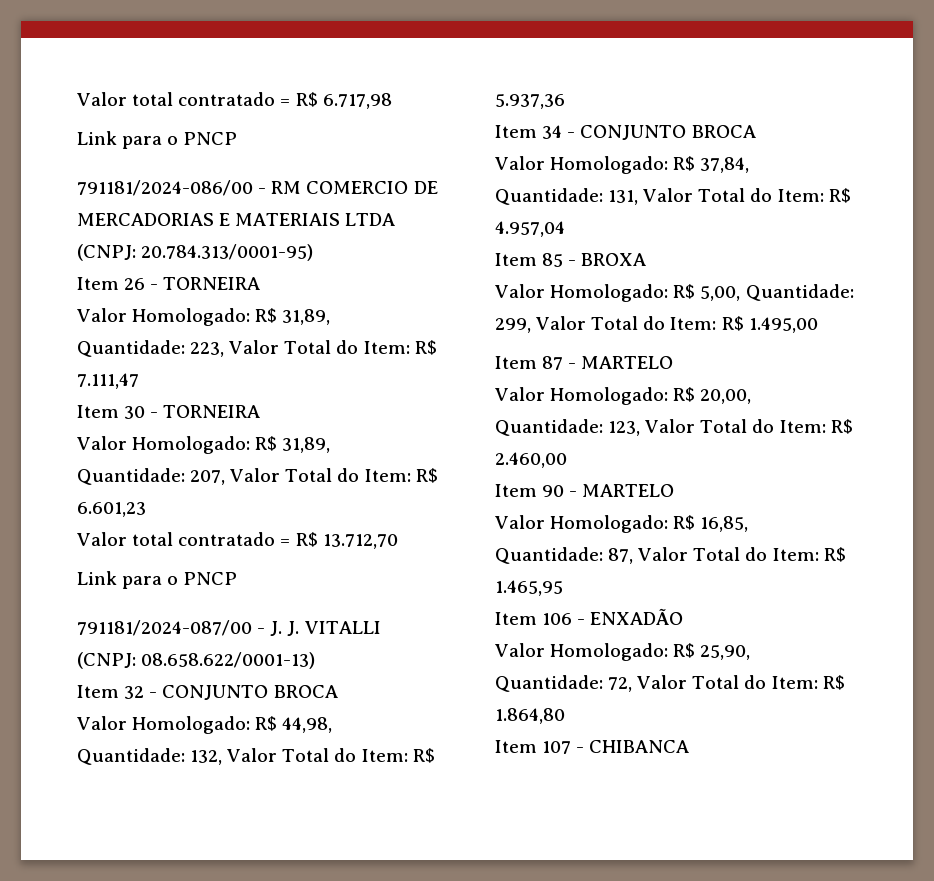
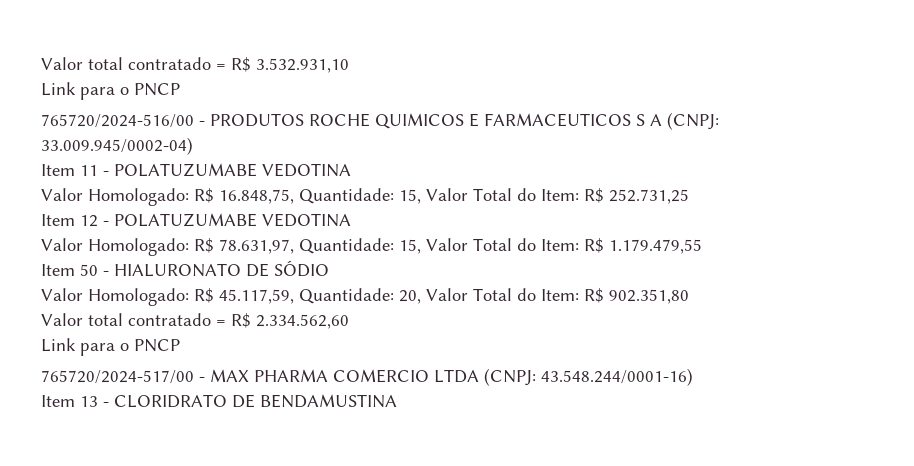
[77,92,392,109] [77,131,238,149] [77,180,438,196] [77,213,396,226] [77,244,314,261] [77,277,261,290] [77,308,331,326] [77,340,437,357] [77,373,139,389] [77,405,261,419] [77,436,331,454] [77,468,438,485] [77,502,146,517] [77,532,398,549] [77,571,238,589] [77,620,381,636] [77,652,316,669] [77,685,338,700] [77,716,333,734] [77,748,435,765] [495,94,565,109] [495,125,756,140] [495,156,750,174] [495,188,851,205] [495,221,565,237] [495,253,647,267] [495,284,854,302] [495,316,818,333] [495,356,674,370] [495,387,752,405] [495,419,853,436] [495,452,567,468] [495,484,675,497] [495,515,749,533] [495,547,846,564] [495,580,563,596] [495,608,684,625] [495,643,751,661] [495,675,845,692] [495,708,565,724] [495,740,690,754] Valor total contratado = R$ 6.717,98 // Link para o PNCP // 791181/2024-086/00 - RM COMERCIO DE MERCADORIAS E MATERIAIS LTDA (CNPJ: 20.784.313/0001-95) // Item 26 - TORNEIRA // Valor Homologado: R$ 31,89, Quantidade: 223, Valor Total do Item: R$ 7.111,47 // Item 30 - TORNEIRA // Valor Homologado: R$ 31,89, Quantidade: 207, Valor Total do Item: R$ 6.601,23 // Valor total contratado = R$ 13.712,70 // Link para o PNCP // 791181/2024-087/00 - J. J. VITALLI (CNPJ: 08.658.622/0001-13) // Item 32 - CONJUNTO BROCA // Valor Homologado: R$ 44,98, Quantidade: 132, Valor Total do Item: R$ 5.937,36 // Item 34 - CONJUNTO BROCA // Valor Homologado: R$ 37,84, Quantidade: 131, Valor Total do Item: R$ 4.957,04 // Item 85 - BROXA // Valor Homologado: R$ 5,00, Quantidade: 299, Valor Total do Item: R$ 1.495,00 // Item 87 - MARTELO // Valor Homologado: R$ 20,00, Quantidade: 123, Valor Total do Item: R$ 2.460,00 // Item 90 - MARTELO // Valor Homologado: R$ 16,85, Quantidade: 87, Valor Total do Item: R$ 1.465,95 // Item 106 - ENXADÃO // Valor Homologado: R$ 25,90, Quantidade: 72, Valor Total do Item: R$ 1.864,80 // Item 107 - CHIBANCA -> [41,57,349,73] [41,82,180,100] [41,112,719,130] [41,137,193,155] [41,163,351,177] [41,188,689,206] [41,213,351,227] [41,238,702,256] [41,260,329,277] [41,288,689,306] [41,313,349,329] [41,338,180,356] [41,368,693,386] [41,394,397,408] Valor total contratado = R$ 3.532.931,10 // Link para o PNCP // 765720/2024-516/00 - PRODUTOS ROCHE QUIMICOS E FARMACEUTICOS S A (CNPJ: 33.009.945/0002-04) // Item 11 - POLATUZUMABE VEDOTINA // Valor Homologado: R$ 16.848,75, Quantidade: 15, Valor Total do Item: R$ 252.731,25 // Item 12 - POLATUZUMABE VEDOTINA // Valor Homologado: R$ 78.631,97, Quantidade: 15, Valor Total do Item: R$ 1.179.479,55 // Item 50 - HIALURONATO DE SÓDIO // Valor Homologado: R$ 45.117,59, Quantidade: 20, Valor Total do Item: R$ 902.351,80 // Valor total contratado = R$ 2.334.562,60 // Link para o PNCP // 765720/2024-517/00 - MAX PHARMA COMERCIO LTDA (CNPJ: 43.548.244/0001-16) // Item 13 - CLORIDRATO DE BENDAMUSTINA

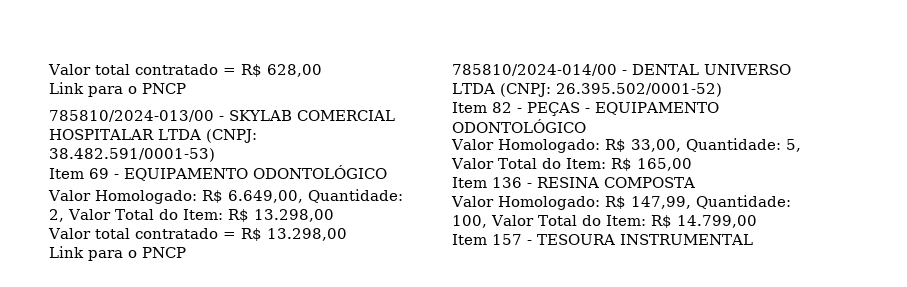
[41,57,349,73] [41,82,180,100] [41,112,719,130] [41,137,193,155] [41,163,351,177] [41,188,689,206] [41,213,351,227] [41,238,702,256] [41,260,329,277] [41,288,689,306] [41,313,349,329] [41,338,180,356] [41,368,693,386] [41,394,397,408] Valor total contratado = R$ 3.532.931,10 // Link para o PNCP // 765720/2024-516/00 - PRODUTOS ROCHE QUIMICOS E FARMACEUTICOS S A (CNPJ: 33.009.945/0002-04) // Item 11 - POLATUZUMABE VEDOTINA // Valor Homologado: R$ 16.848,75, Quantidade: 15, Valor Total do Item: R$ 252.731,25 // Item 12 - POLATUZUMABE VEDOTINA // Valor Homologado: R$ 78.631,97, Quantidade: 15, Valor Total do Item: R$ 1.179.479,55 // Item 50 - HIALURONATO DE SÓDIO // Valor Homologado: R$ 45.117,59, Quantidade: 20, Valor Total do Item: R$ 902.351,80 // Valor total contratado = R$ 2.334.562,60 // Link para o PNCP // 765720/2024-517/00 - MAX PHARMA COMERCIO LTDA (CNPJ: 43.548.244/0001-16) // Item 13 - CLORIDRATO DE BENDAMUSTINA -> [48,64,322,77] [49,82,186,97] [49,110,395,122] [49,129,257,143] [49,148,215,162] [49,165,387,181] [48,189,403,204] [49,209,334,222] [48,228,347,241] [49,246,186,261] [452,64,791,76] [452,83,722,97] [452,102,719,116] [452,119,586,133] [451,138,801,153] [451,158,692,171] [452,177,695,188] [451,195,791,210] [452,215,757,228] [452,234,753,245] Valor total contratado = R$ 628,00 // Link para o PNCP // 785810/2024-013/00 - SKYLAB COMERCIAL HOSPITALAR LTDA (CNPJ: 38.482.591/0001-53) // Item 69 - EQUIPAMENTO ODONTOLÓGICO // Valor Homologado: R$ 6.649,00, Quantidade: 2, Valor Total do Item: R$ 13.298,00 // Valor total contratado = R$ 13.298,00 // Link para o PNCP // 785810/2024-014/00 - DENTAL UNIVERSO LTDA (CNPJ: 26.395.502/0001-52) // Item 82 - PEÇAS - EQUIPAMENTO ODONTOLÓGICO // Valor Homologado: R$ 33,00, Quantidade: 5, Valor Total do Item: R$ 165,00 // Item 136 - RESINA COMPOSTA // Valor Homologado: R$ 147,99, Quantidade: 100, Valor Total do Item: R$ 14.799,00 // Item 157 - TESOURA INSTRUMENTAL

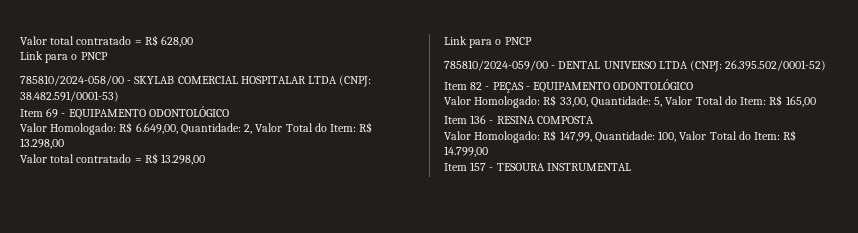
[49,110,214,122] 785810/2024-013/00 -> [20,75,124,86] 785810/2024-058/00
[452,64,617,76] 785810/2024-014/00 -> [444,60,548,71] 785810/2024-059/00

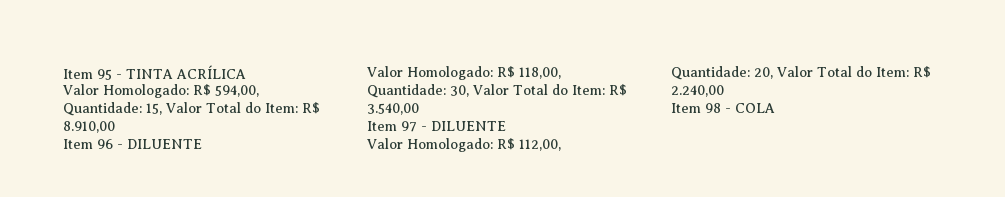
[20,35,194,47] [20,51,108,63] [20,75,372,87] [20,91,119,102] [20,106,229,120] [20,122,373,135] [20,138,64,149] [20,153,206,165] [444,36,532,48] [444,60,827,72] [444,79,694,93] [444,95,816,108] [444,115,594,124] [444,130,797,143] [444,146,488,157] [444,162,631,171] Valor total contratado = R$ 628,00 // Link para o PNCP // 785810/2024-058/00 - SKYLAB COMERCIAL HOSPITALAR LTDA (CNPJ: 38.482.591/0001-53) // Item 69 - EQUIPAMENTO ODONTOLÓGICO // Valor Homologado: R$ 6.649,00, Quantidade: 2, Valor Total do Item: R$ 13.298,00 // Valor total contratado = R$ 13.298,00 // Link para o PNCP // 785810/2024-059/00 - DENTAL UNIVERSO LTDA (CNPJ: 26.395.502/0001-52) // Item 82 - PEÇAS - EQUIPAMENTO ODONTOLÓGICO // Valor Homologado: R$ 33,00, Quantidade: 5, Valor Total do Item: R$ 165,00 // Item 136 - RESINA COMPOSTA // Valor Homologado: R$ 147,99, Quantidade: 100, Valor Total do Item: R$ 14.799,00 // Item 157 - TESOURA INSTRUMENTAL -> [63,65,246,80] [63,84,259,98] [63,102,320,116] [63,121,115,133] [63,139,202,149] [367,66,561,80] [367,84,627,98] [367,103,419,115] [367,121,506,132] [367,138,561,152] [671,66,931,80] [671,85,724,97] [671,103,775,113] Item 95 - TINTA ACRÍLICA // Valor Homologado: R$ 594,00, Quantidade: 15, Valor Total do Item: R$ 8.910,00 // Item 96 - DILUENTE // Valor Homologado: R$ 118,00, Quantidade: 30, Valor Total do Item: R$ 3.540,00 // Item 97 - DILUENTE // Valor Homologado: R$ 112,00, Quantidade: 20, Valor Total do Item: R$ 2.240,00 // Item 98 - COLA

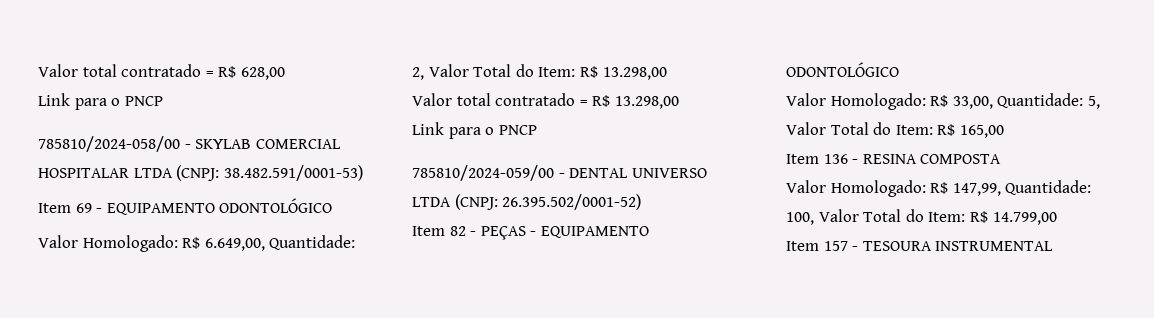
[63,65,246,80] [63,84,259,98] [63,102,320,116] [63,121,115,133] [63,139,202,149] [367,66,561,80] [367,84,627,98] [367,103,419,115] [367,121,506,132] [367,138,561,152] [671,66,931,80] [671,85,724,97] [671,103,775,113] Item 95 - TINTA ACRÍLICA // Valor Homologado: R$ 594,00, Quantidade: 15, Valor Total do Item: R$ 8.910,00 // Item 96 - DILUENTE // Valor Homologado: R$ 118,00, Quantidade: 30, Valor Total do Item: R$ 3.540,00 // Item 97 - DILUENTE // Valor Homologado: R$ 112,00, Quantidade: 20, Valor Total do Item: R$ 2.240,00 // Item 98 - COLA -> [38,64,285,80] [38,93,163,110] [38,136,341,152] [38,165,363,181] [38,198,333,215] [38,235,356,252] [412,64,667,80] [412,93,679,109] [412,122,537,139] [412,165,707,181] [412,194,642,210] [412,226,649,240] [786,62,899,77] [786,93,1100,110] [786,122,1004,138] [786,154,1002,164] [786,180,1092,197] [786,209,1057,225] [786,241,1054,251] Valor total contratado = R$ 628,00 // Link para o PNCP // 785810/2024-058/00 - SKYLAB COMERCIAL HOSPITALAR LTDA (CNPJ: 38.482.591/0001-53) // Item 69 - EQUIPAMENTO ODONTOLÓGICO // Valor Homologado: R$ 6.649,00, Quantidade: 2, Valor Total do Item: R$ 13.298,00 // Valor total contratado = R$ 13.298,00 // Link para o PNCP // 785810/2024-059/00 - DENTAL UNIVERSO LTDA (CNPJ: 26.395.502/0001-52) // Item 82 - PEÇAS - EQUIPAMENTO ODONTOLÓGICO // Valor Homologado: R$ 33,00, Quantidade: 5, Valor Total do Item: R$ 165,00 // Item 136 - RESINA COMPOSTA // Valor Homologado: R$ 147,99, Quantidade: 100, Valor Total do Item: R$ 14.799,00 // Item 157 - TESOURA INSTRUMENTAL

